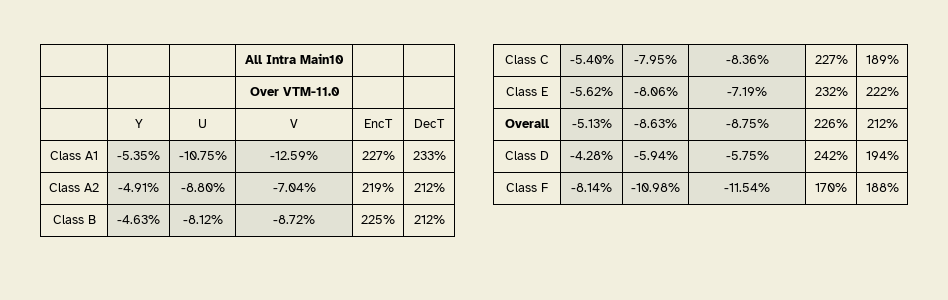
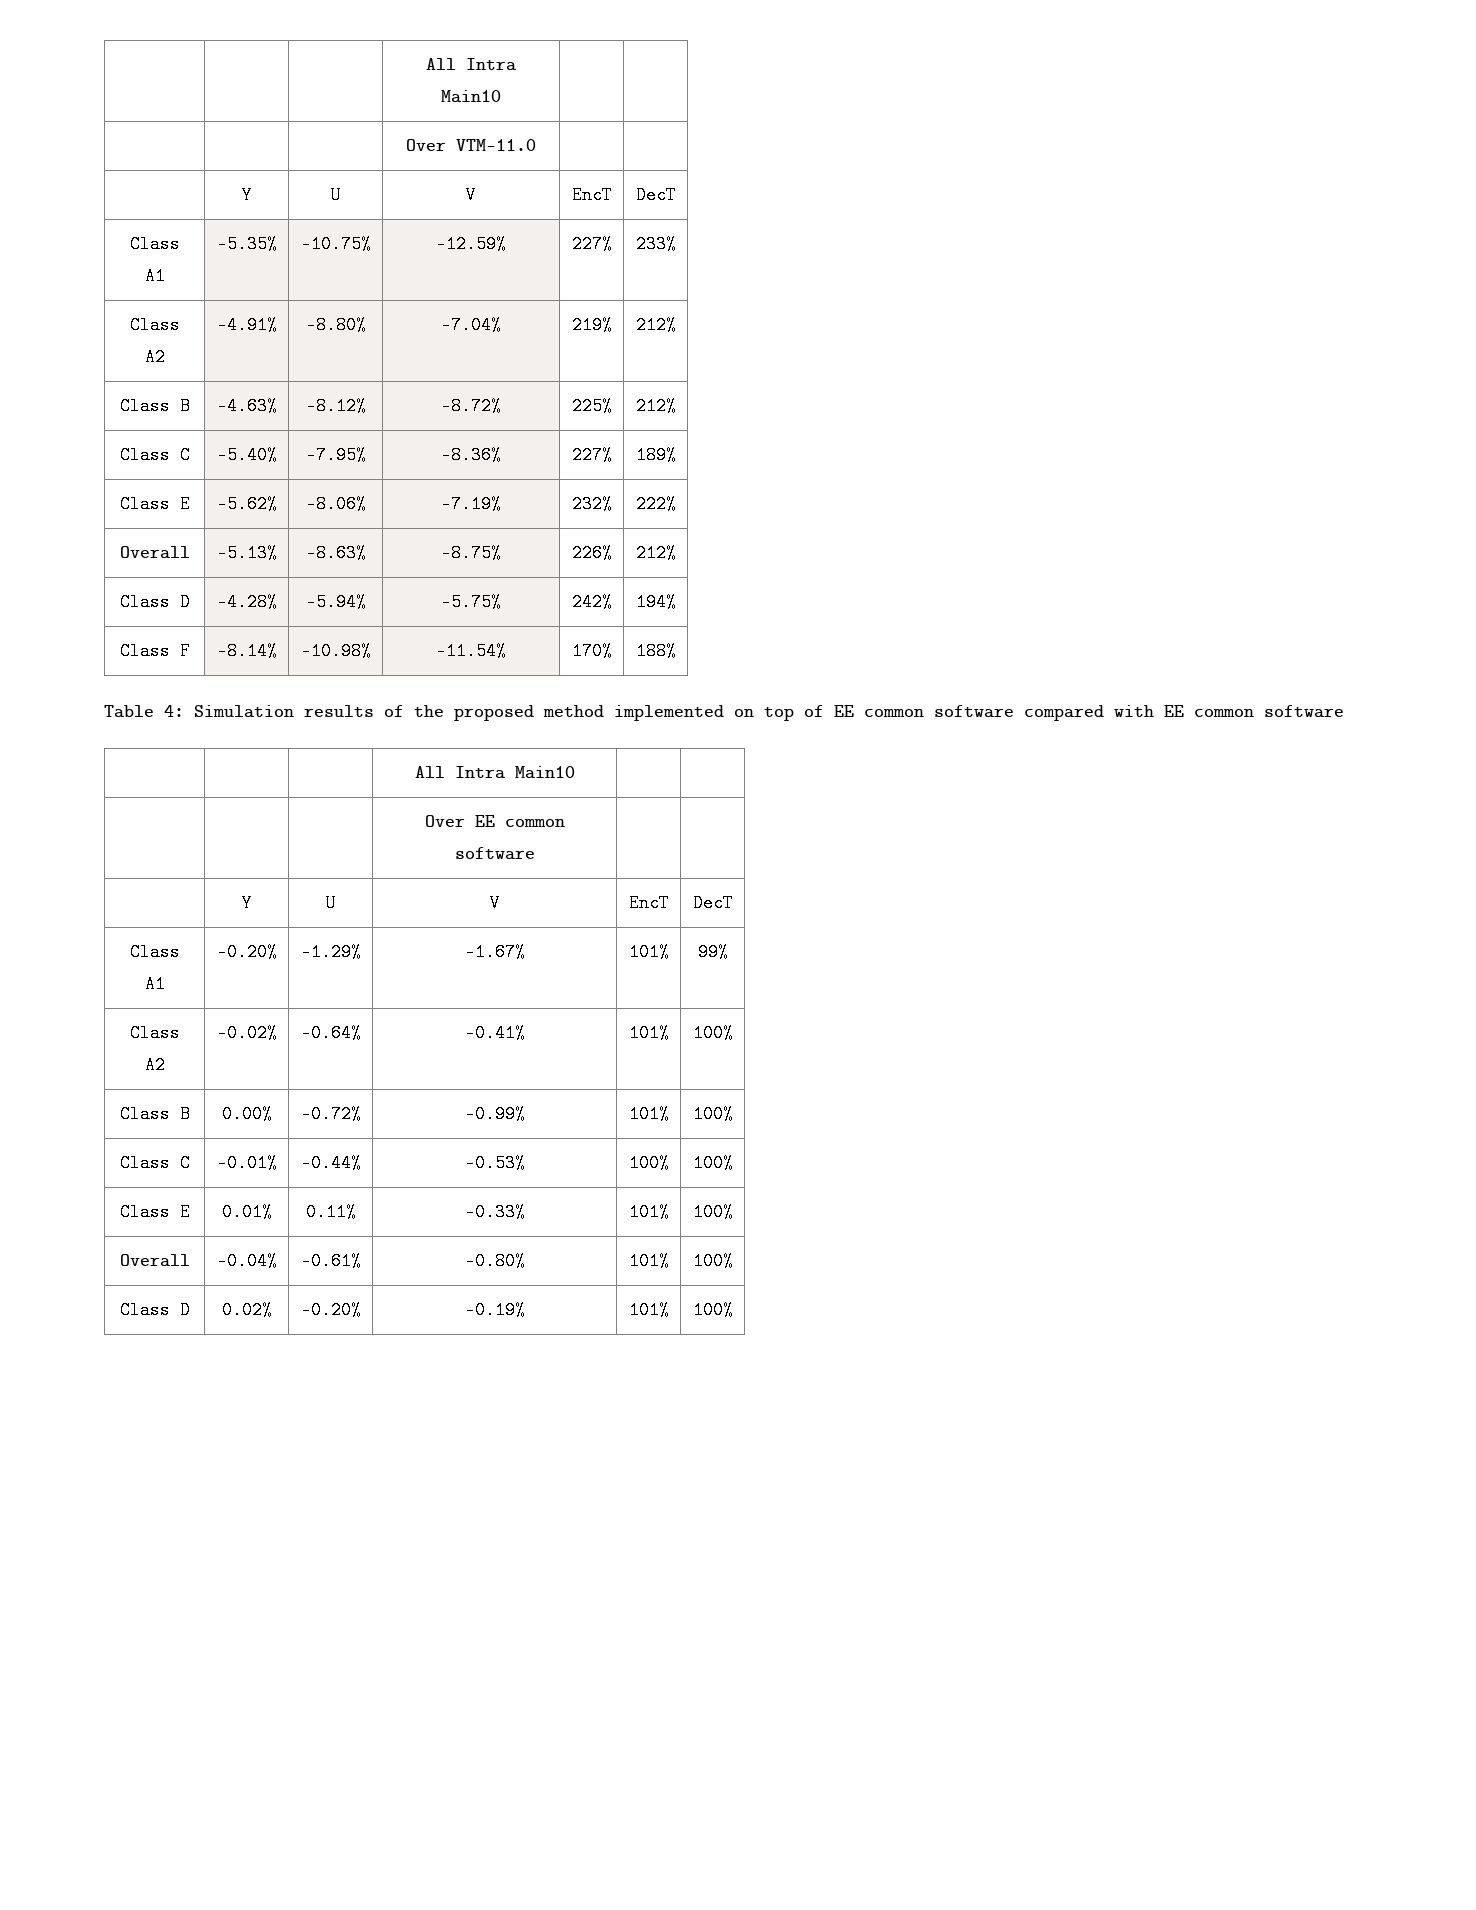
(899, 187) none -> [104,705,1344,721] [414,766,575,779] [424,815,565,827] [454,847,535,860] [241,894,252,912] [325,894,336,912] [489,894,500,912] [628,894,669,912] [692,894,733,912] [129,943,180,961] [144,975,165,993] [216,943,277,961] [300,943,361,961] [464,943,525,961] [628,943,669,961] [697,943,728,961] [129,1024,180,1042] [144,1056,165,1074] [216,1024,277,1042] [300,1024,361,1042] [464,1024,525,1042] [628,1024,669,1042] [692,1024,733,1042] [119,1105,190,1123] [221,1105,272,1123] [300,1105,361,1123] [464,1105,525,1123] [628,1105,669,1123] [692,1105,733,1123] [119,1154,190,1172] [216,1154,277,1172] [300,1154,361,1172] [464,1154,525,1172] [628,1154,669,1172] [692,1154,733,1172] [119,1203,190,1221] [221,1203,272,1221] [305,1203,356,1221] [464,1203,525,1221] [628,1203,669,1221] [692,1203,733,1221] [119,1254,190,1267] [216,1252,277,1270] [300,1252,361,1270] [464,1252,525,1270] [628,1252,669,1270] [692,1252,733,1270] [119,1301,190,1319] [221,1301,272,1319] [300,1301,361,1319] [464,1301,525,1319] [628,1301,669,1319] [692,1301,733,1319] // Table 4: Simulation results of the proposed method implemented on top of EE common software compared with EE common software // | | | All Intra Main10 | | // | | | Over EE common software | | // | Y | U | V | EncT | DecT // Class A1 | -0.20% | -1.29% | -1.67% | 101% | 99% // Class A2 | -0.02% | -0.64% | -0.41% | 101% | 100% // Class B | 0.00% | -0.72% | -0.99% | 101% | 100% // Class C | -0.01% | -0.44% | -0.53% | 100% | 100% // Class E | 0.01% | 0.11% | -0.33% | 101% | 100% // Overall | -0.04% | -0.61% | -0.80% | 101% | 100% // Class D | 0.02% | -0.20% | -0.19% | 101% | 100%

